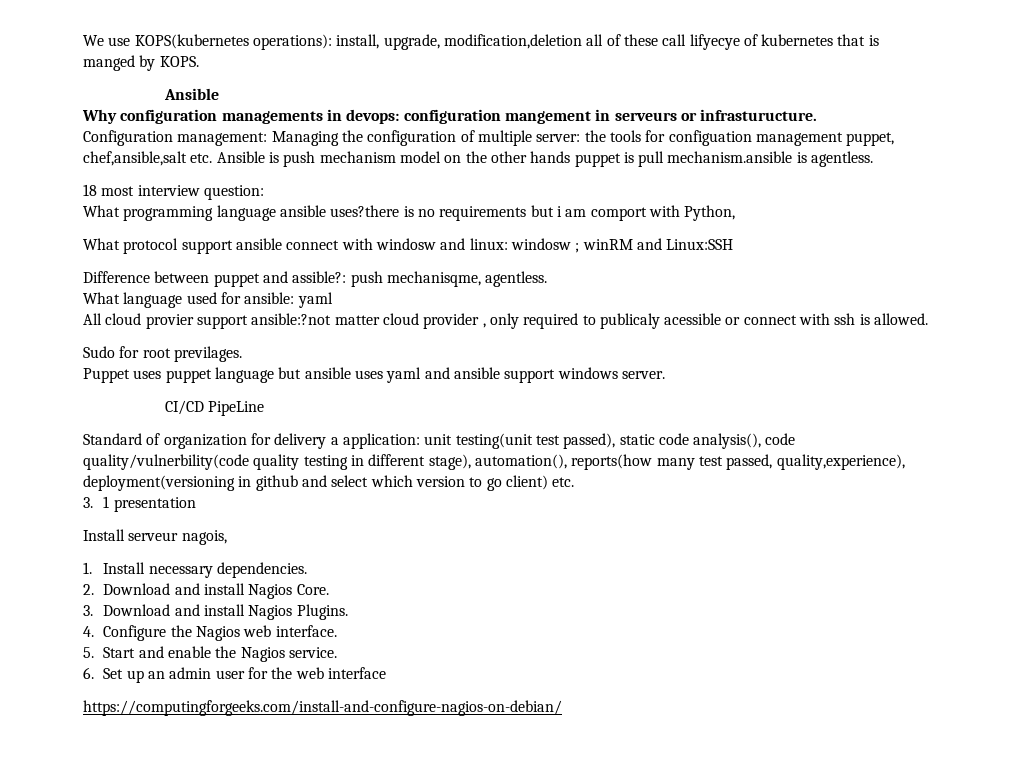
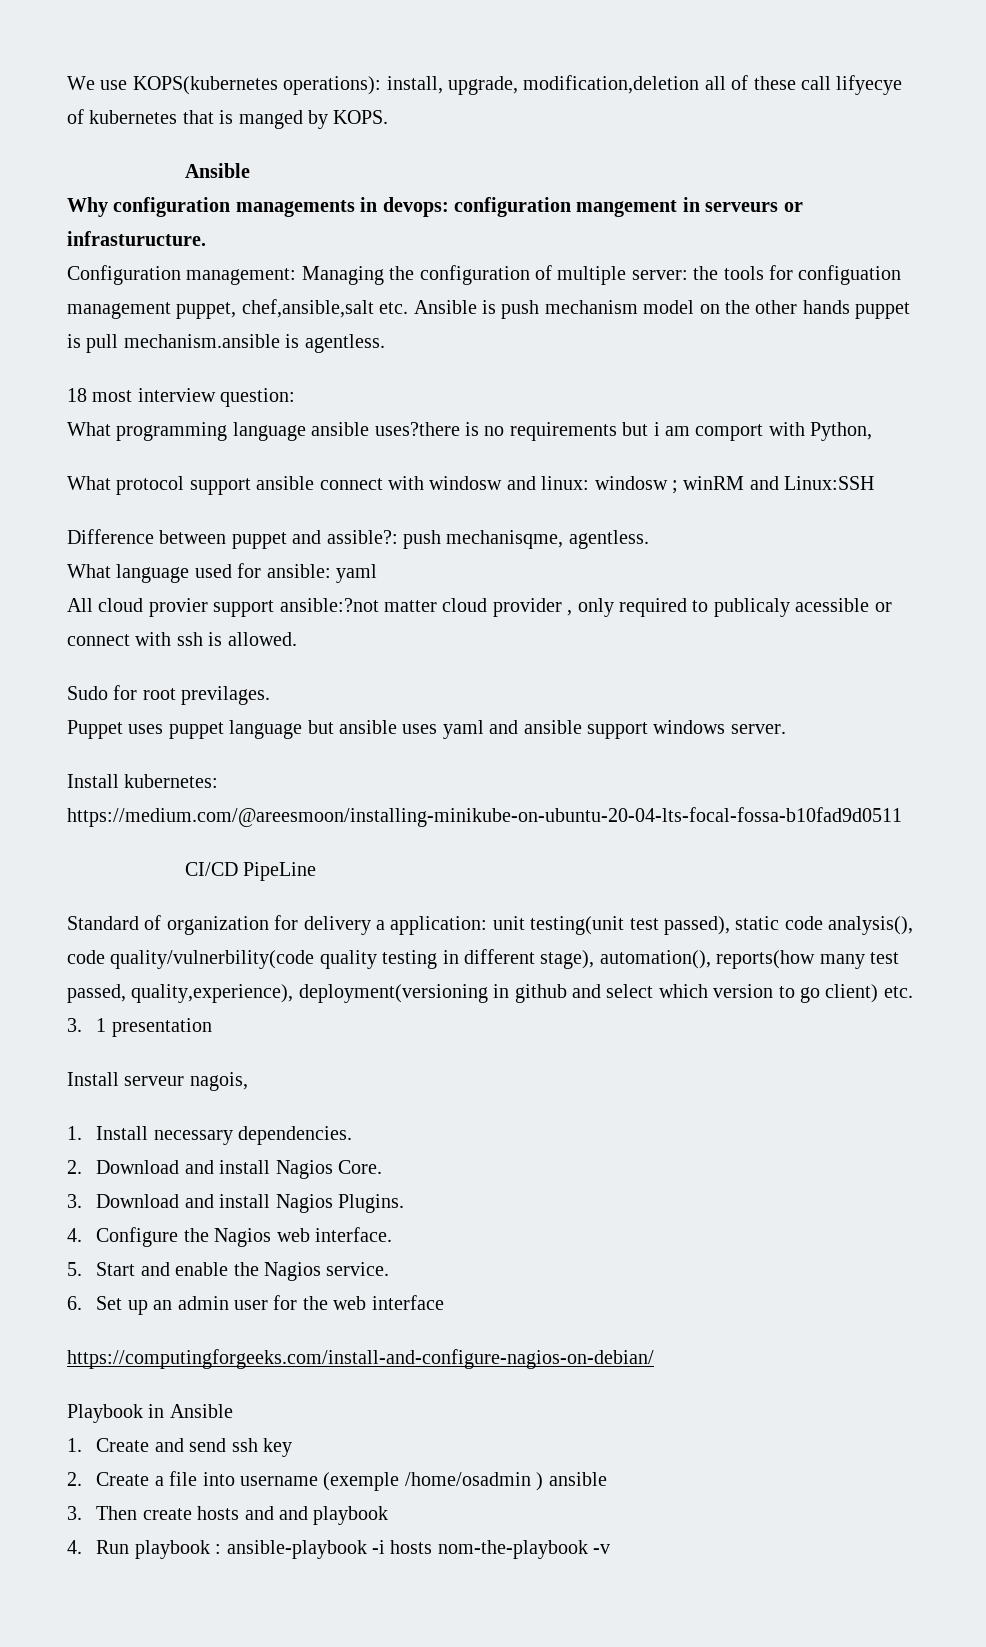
(665, 375) none -> [67,774,219,788] [67,807,902,827] // Install kubernetes: https://medium.com/@areesmoon/installing-minikube-on-ubuntu-20-04-lts-focal-fossa-b10fad9d0511
(562, 708) none -> [67,1404,233,1423] [67,1438,292,1457] [67,1471,607,1491] [67,1506,389,1525] [67,1540,611,1559] // Playbook in Ansible // 1. Create and send ssh key // 2. Create a file into username (exemple /home/osadmin ) ansible // 3. Then create hosts and and playbook // 4. Run playbook : ansible-playbook -i hosts nom-the-playbook -v

